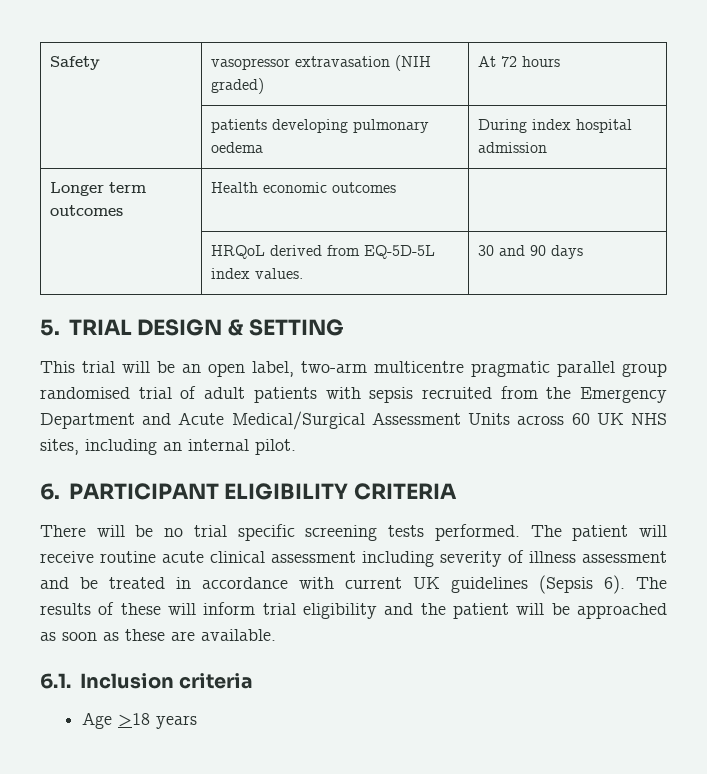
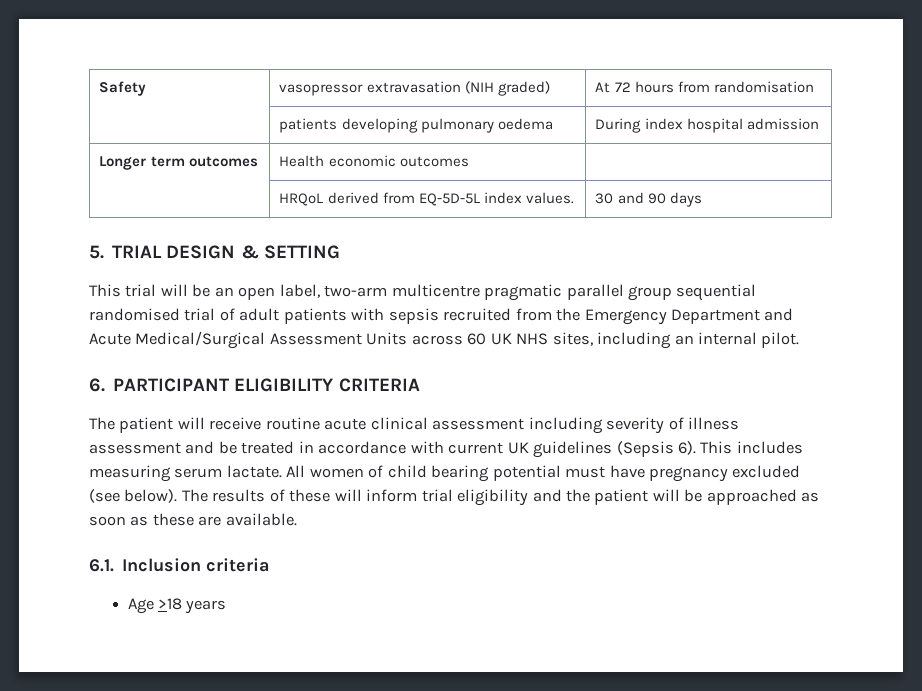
(560, 61) none -> [677,81,814,93] from randomisation
(667, 370) none -> [676,284,757,301] sequential
[40,524,520,541] There will be no trial specific screening tests performed. -> (420, 385) none
(625, 584) none -> [700,441,803,454] [89,465,801,482] [89,489,178,503] This includes measuring serum lactate. All women of child bearing potential must have pregnancy excluded (see below).

